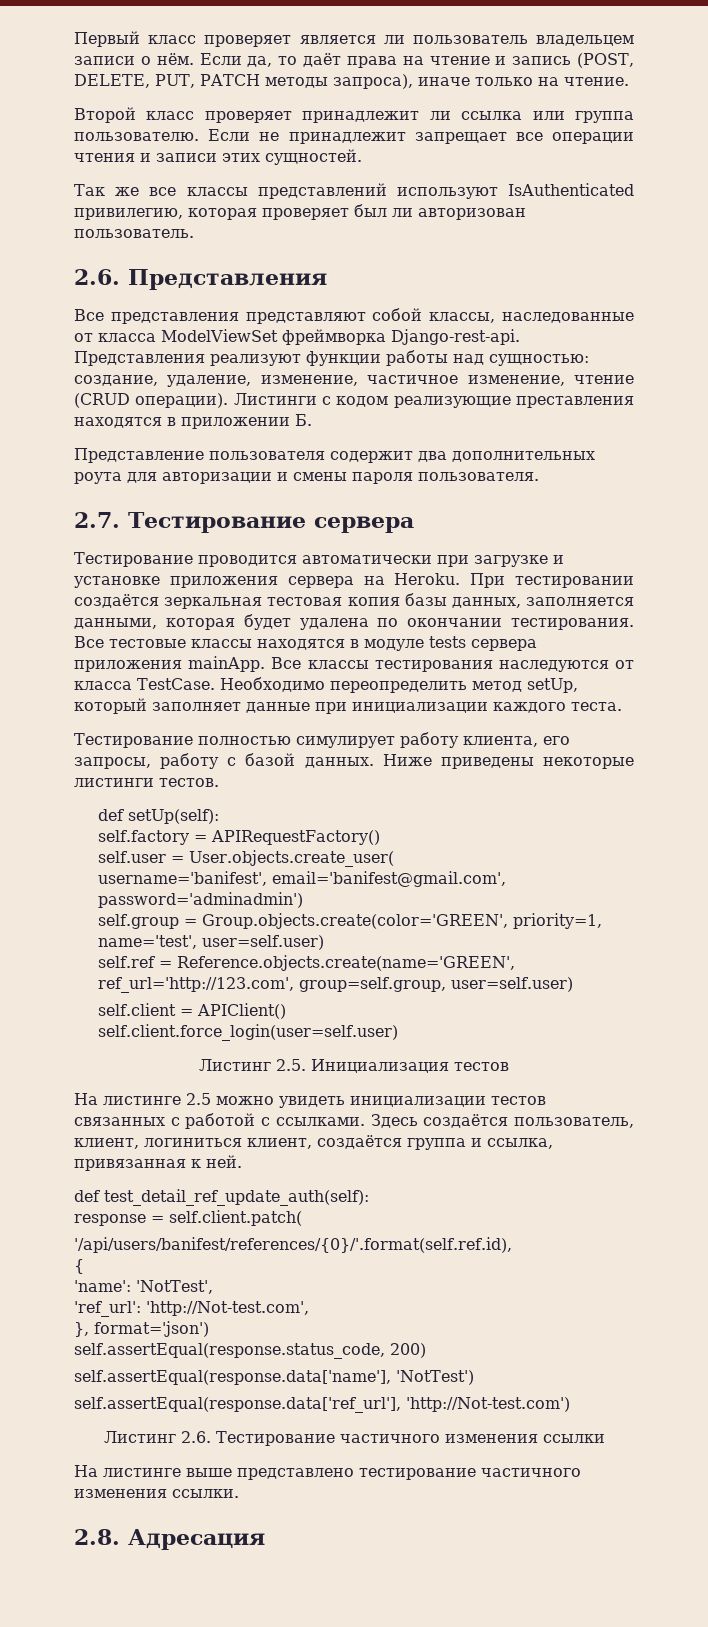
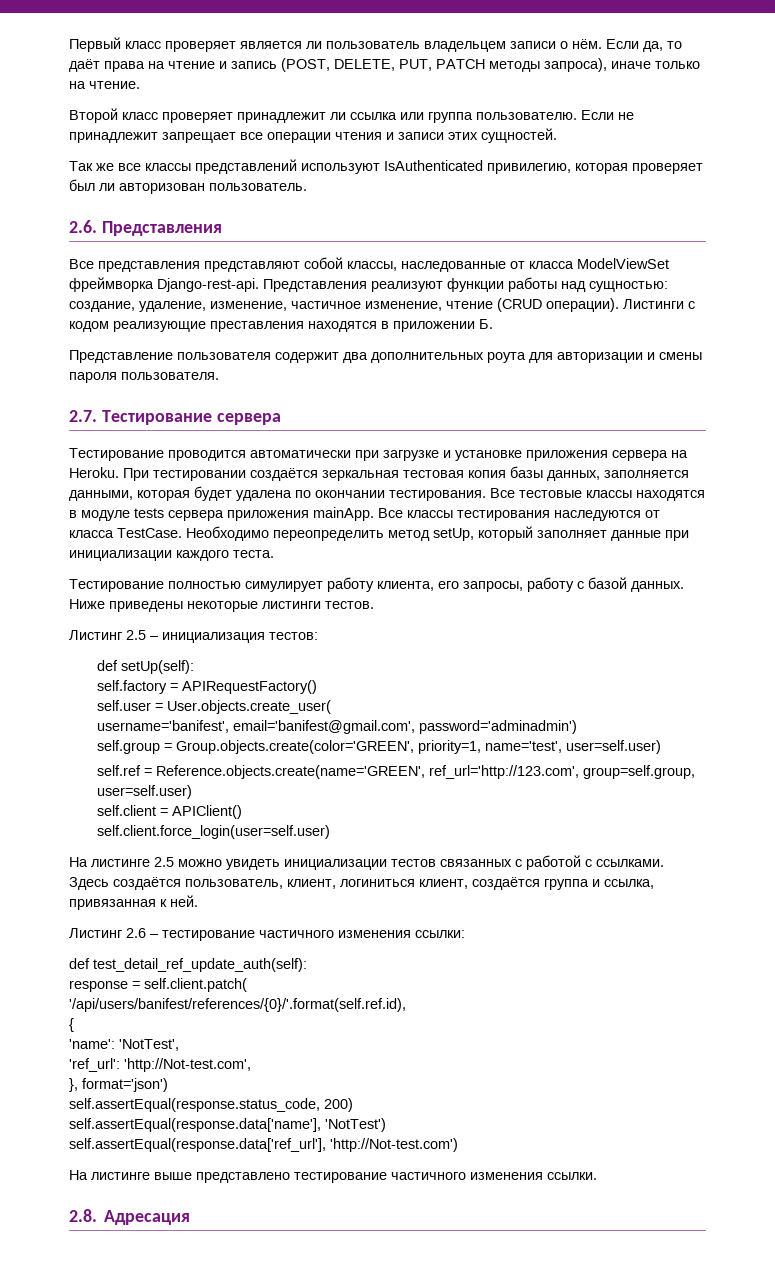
(219, 782) none -> [69,630,318,643] // Листинг 2.5 – инициализация тестов:
[199,1059,509,1073] // Листинг 2.5. Инициализация тестов -> (331, 832) none
(242, 1161) none -> [69,928,465,941] // Листинг 2.6 – тестирование частичного изменения ссылки:
[103,1431,605,1446] // Листинг 2.6. Тестирование частичного изменения ссылки -> (458, 1145) none

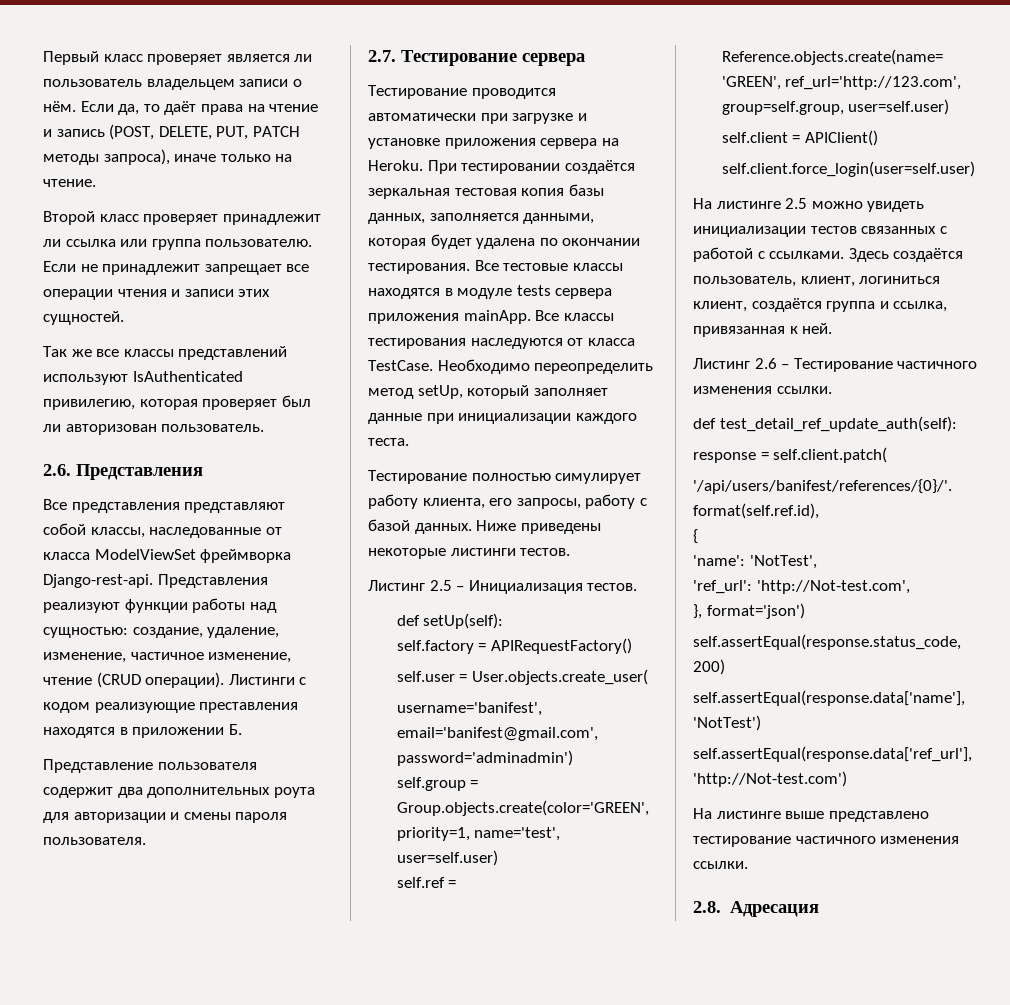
[162,632,318,643] инициализация тестов: -> [468,580,638,594] Инициализация тестов.
[162,930,465,941] тестирование частичного изменения ссылки: -> [793,358,978,372] [693,386,832,394] Тестирование частичного изменения ссылки.

